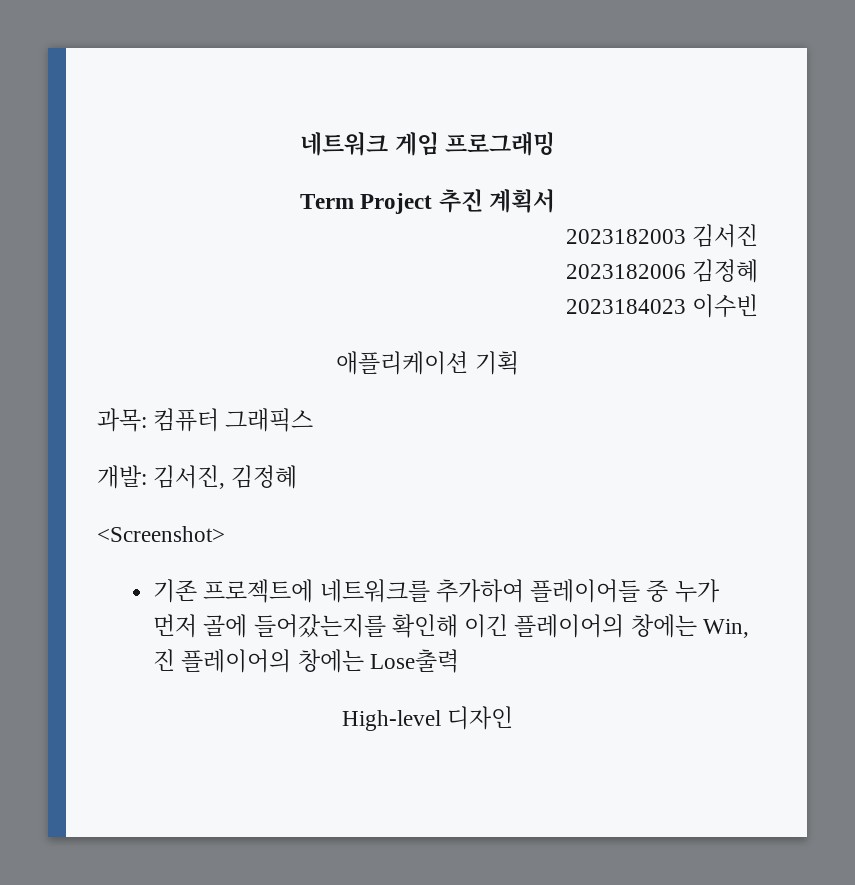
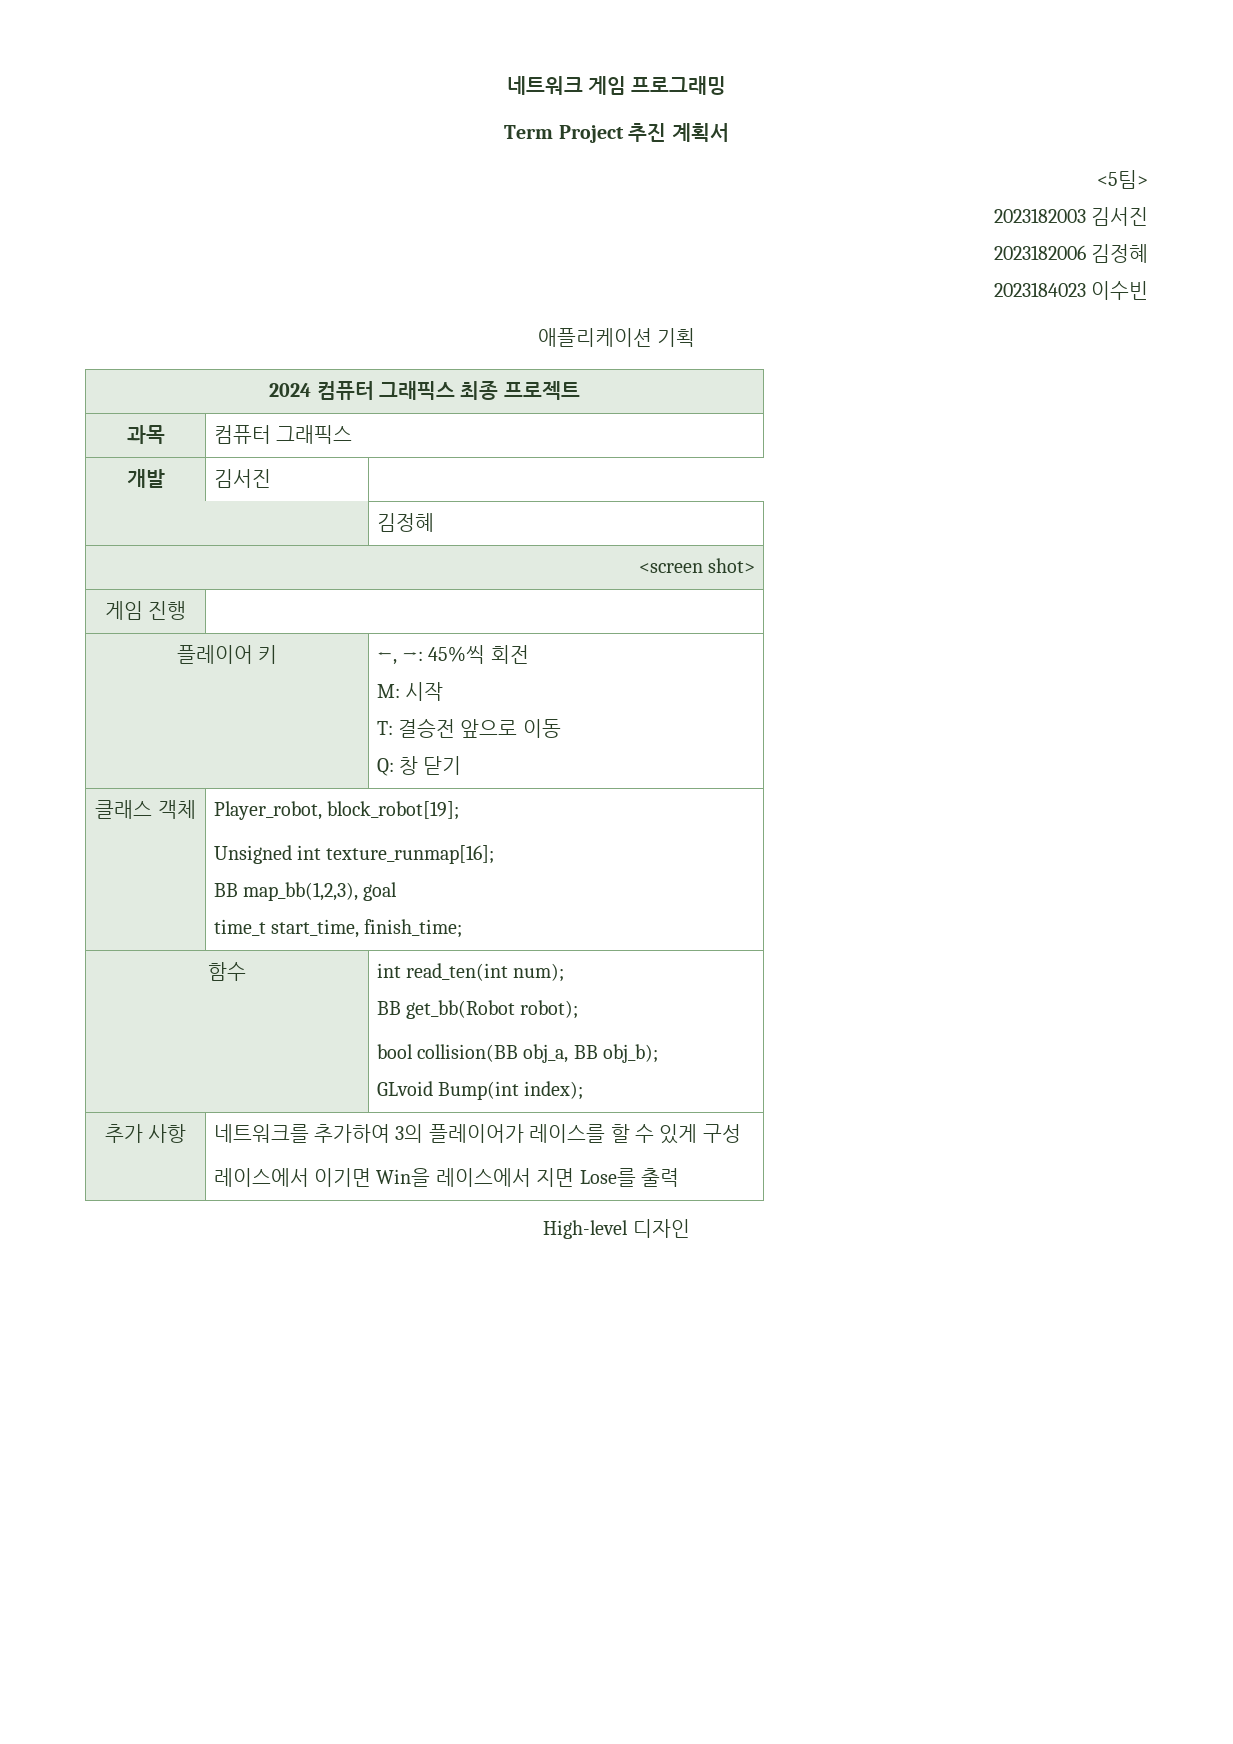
(555, 201) none -> [1097,170,1148,189] // <5팀>
[97,408,314,432] [97,465,298,489] [97,526,225,542] [153,579,720,603] [153,614,749,638] [153,649,459,673] // 과목: 컴퓨터 그래픽스 // 개발: 김서진, 김정혜 // <Screenshot> // 기존 프로젝트에 네트워크를 추가하여 플레이어들 중 누가 먼저 골에 들어갔는지를 확인해 이긴 플레이어의 창에는 Win, 진 플레이어의 창에는 Lose출력 -> [269,381,580,400] [126,425,165,444] [213,425,353,444] [126,469,165,488] [213,469,271,488] [376,513,434,532] [638,558,756,573] [104,601,187,620] [176,645,278,664] [376,645,529,665] [376,682,444,701] [376,718,561,738] [376,756,462,776] [95,800,196,819] [213,801,460,820] [213,845,495,864] [213,882,398,901] [213,919,463,938] [208,962,246,981] [376,963,565,982] [376,1000,579,1019] [376,1044,659,1063] [376,1081,584,1100] [104,1124,187,1143] [213,1124,741,1144] [213,1168,680,1187] // 2024 컴퓨터 그래픽스 최종 프로젝트 // 과목 | 컴퓨터 그래픽스 // 개발 | 김서진 // | 김정혜 // <screen shot> // 게임 진행 | // 플레이어 키 | ←, →: 45%씩 회전 // M: 시작 // T: 결승전 앞으로 이동 // Q: 창 닫기 // 클래스 객체 | Player_robot, block_robot[19]; // Unsigned int texture_runmap[16]; // BB map_bb(1,2,3), goal // time_t start_time, finish_time; // 함수 | int read_ten(int num); // BB get_bb(Robot robot); // bool collision(BB obj_a, BB obj_b); // GLvoid Bump(int index); // 추가 사항 | 네트워크를 추가하여 3의 플레이어가 레이스를 할 수 있게 구성 // 레이스에서 이기면 Win을 레이스에서 지면 Lose를 출력

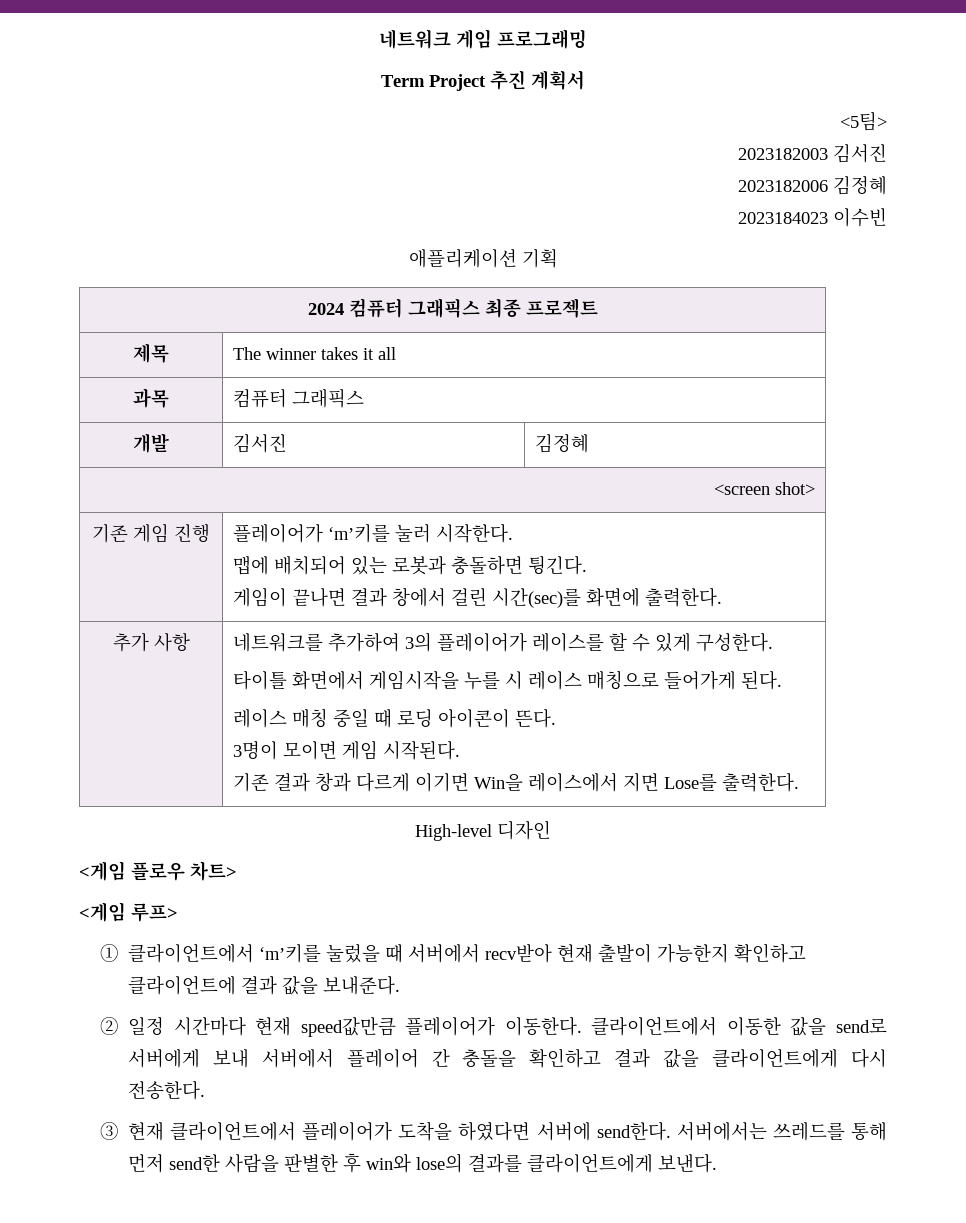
(580, 390) none -> [133,343,169,363] [233,347,397,360] // 제목 | The winner takes it all
(271, 478) // -> (288, 443) none
(756, 565) none -> [92,524,128,543] 기존
[176,645,278,664] [376,645,529,665] [376,682,444,701] [376,718,561,738] [376,756,462,776] [95,800,196,819] [213,801,460,820] [213,845,495,864] [213,882,398,901] [213,919,463,938] [208,962,246,981] [376,963,565,982] [376,1000,579,1019] [376,1044,659,1063] [376,1081,584,1100] // 플레이어 키 | ←, →: 45%씩 회전 // M: 시작 // T: 결승전 앞으로 이동 // Q: 창 닫기 // 클래스 객체 | Player_robot, block_robot[19]; // Unsigned int texture_runmap[16]; // BB map_bb(1,2,3), goal // time_t start_time, finish_time; // 함수 | int read_ten(int num); // BB get_bb(Robot robot); // bool collision(BB obj_a, BB obj_b); // GLvoid Bump(int index); -> [233,523,514,543] [233,555,588,575] [233,587,723,608] 플레이어가 ‘m’키를 눌러 시작한다. // 맵에 배치되어 있는 로봇과 충돌하면 튕긴다. // 게임이 끝나면 결과 창에서 걸린 시간(sec)를 화면에 출력한다.
[702,1124,741,1143] [213,1168,309,1187] 구성 // 레이스에서 -> [696,632,774,652] [233,670,783,690] [233,708,557,728] [233,740,461,760] [233,772,411,792] 구성한다. // 타이틀 화면에서 게임시작을 누를 시 레이스 매칭으로 들어가게 된다. // 레이스 매칭 중일 때 로딩 아이콘이 뜬다. // 3명이 모이면 게임 시작된다. // 기존 결과 창과 다르게
[641,1168,680,1187] 출력 -> [722,772,800,792] 출력한다.
(690, 1228) none -> [79,861,237,881] [79,902,178,922] [99,943,806,963] [127,975,400,995] [99,1016,887,1037] [127,1048,887,1068] [127,1080,205,1100] [99,1121,887,1141] [127,1153,717,1173] // <게임 플로우 차트> // <게임 루프> // ① 클라이언트에서 ‘m’키를 눌렀을 때 서버에서 recv받아 현재 출발이 가능한지 확인하고 클라이언트에 결과 값을 보내준다. // ② 일정 시간마다 현재 speed값만큼 플레이어가 이동한다. 클라이언트에서 이동한 값을 send로 서버에게 보내 서버에서 플레이어 간 충돌을 확인하고 결과 값을 클라이언트에게 다시 전송한다. // ③ 현재 클라이언트에서 플레이어가 도착을 하였다면 서버에 send한다. 서버에서는 쓰레드를 통해 먼저 send한 사람을 판별한 후 win와 lose의 결과를 클라이언트에게 보낸다.

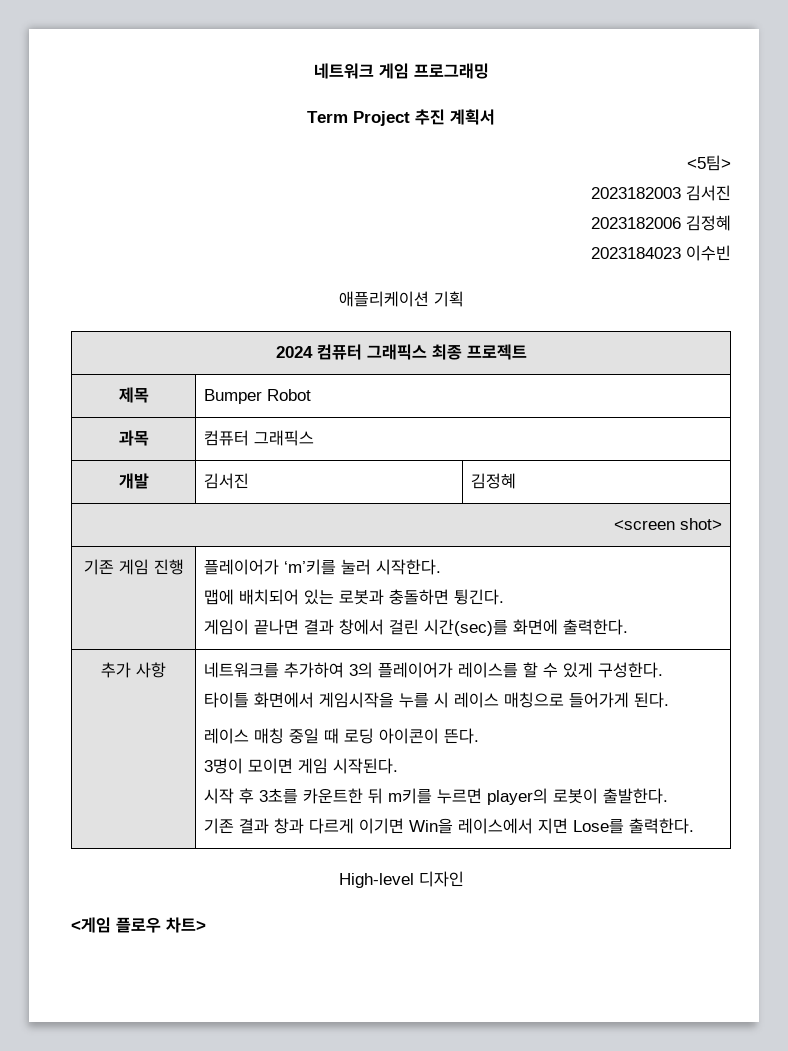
[233,347,397,360] The winner takes it all -> [203,389,311,404] Bumper Robot
(461, 750) none -> [203,788,668,805] // 시작 후 3초를 카운트한 뒤 m키를 누르면 player의 로봇이 출발한다.
[79,902,178,922] [99,943,806,963] [127,975,400,995] [99,1016,887,1037] [127,1048,887,1068] [127,1080,205,1100] [99,1121,887,1141] [127,1153,717,1173] // <게임 루프> // ① 클라이언트에서 ‘m’키를 눌렀을 때 서버에서 recv받아 현재 출발이 가능한지 확인하고 클라이언트에 결과 값을 보내준다. // ② 일정 시간마다 현재 speed값만큼 플레이어가 이동한다. 클라이언트에서 이동한 값을 send로 서버에게 보내 서버에서 플레이어 간 충돌을 확인하고 결과 값을 클라이언트에게 다시 전송한다. // ③ 현재 클라이언트에서 플레이어가 도착을 하였다면 서버에 send한다. 서버에서는 쓰레드를 통해 먼저 send한 사람을 판별한 후 win와 lose의 결과를 클라이언트에게 보낸다. -> (206, 925) none

